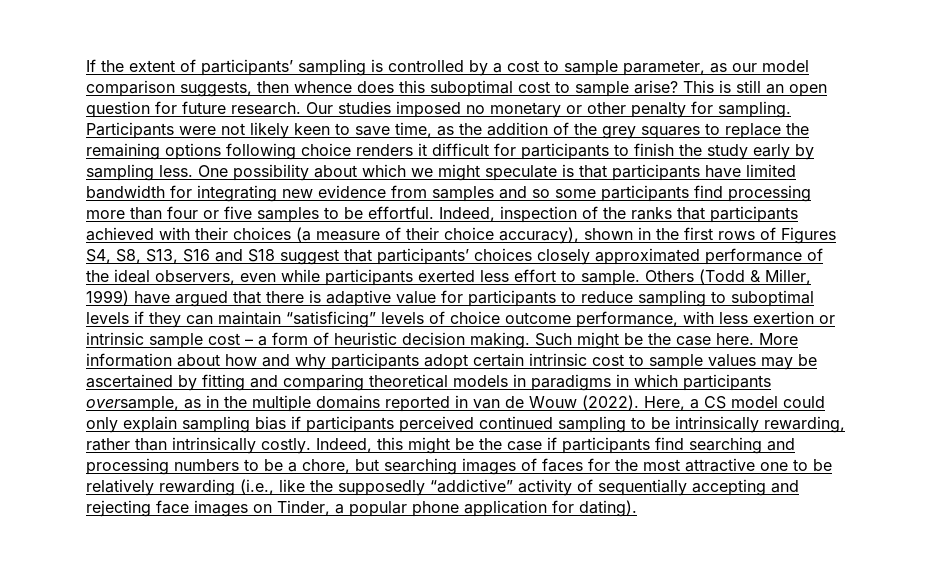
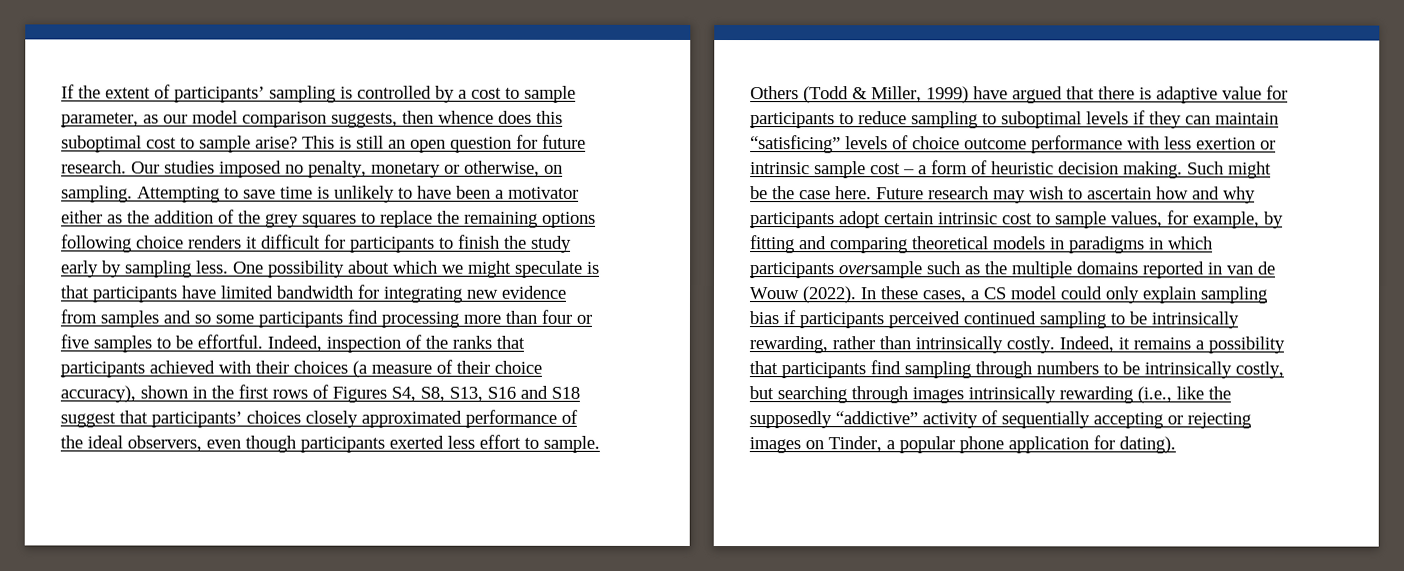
(485, 109) none -> [308,160,367,178] penalty,
[587,101,791,118] [86,122,432,139] other penalty for sampling. Participants were not likely keen to save time, -> [464,160,563,177] [61,185,579,203] [61,210,103,224] otherwise, on sampling. Attempting to save time is unlikely to have been a motivator either
[281,269,320,282] while -> [245,435,296,453] though
[576,311,678,328] performance, -> [1031,135,1123,154] performance
[759,333,798,345] [86,353,220,367] More information about -> [876,186,1152,204] Future research may wish to ascertain
[708,354,817,370] [86,374,173,388] values may be ascertained -> [1111,210,1260,229] values, for example,
[86,395,219,412] oversample, as in -> [839,261,981,279] oversample such as
[644,396,685,411] Here, -> [860,286,966,303] In these cases,
[377,437,795,454] [86,458,832,475] [86,479,154,496] this might be the case if participants find searching and processing numbers to be a chore, but searching images of faces for the most attractive one to be relatively -> [1118,336,1285,354] [749,360,1284,379] [749,386,1056,404] it remains a possibility that participants find sampling through numbers to be intrinsically costly, but searching through images intrinsically
[771,480,799,493] [86,500,189,517] and rejecting face -> [1167,412,1251,429] or rejecting

